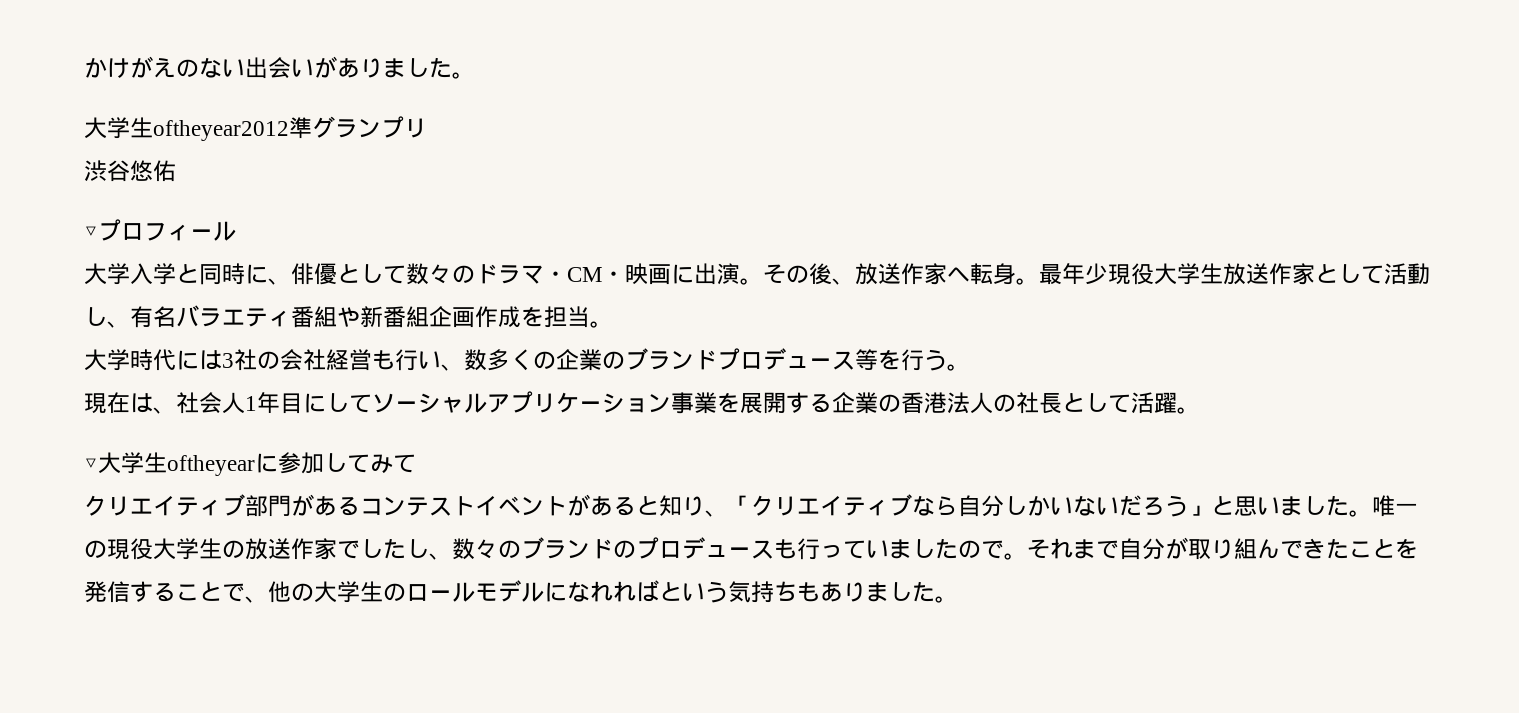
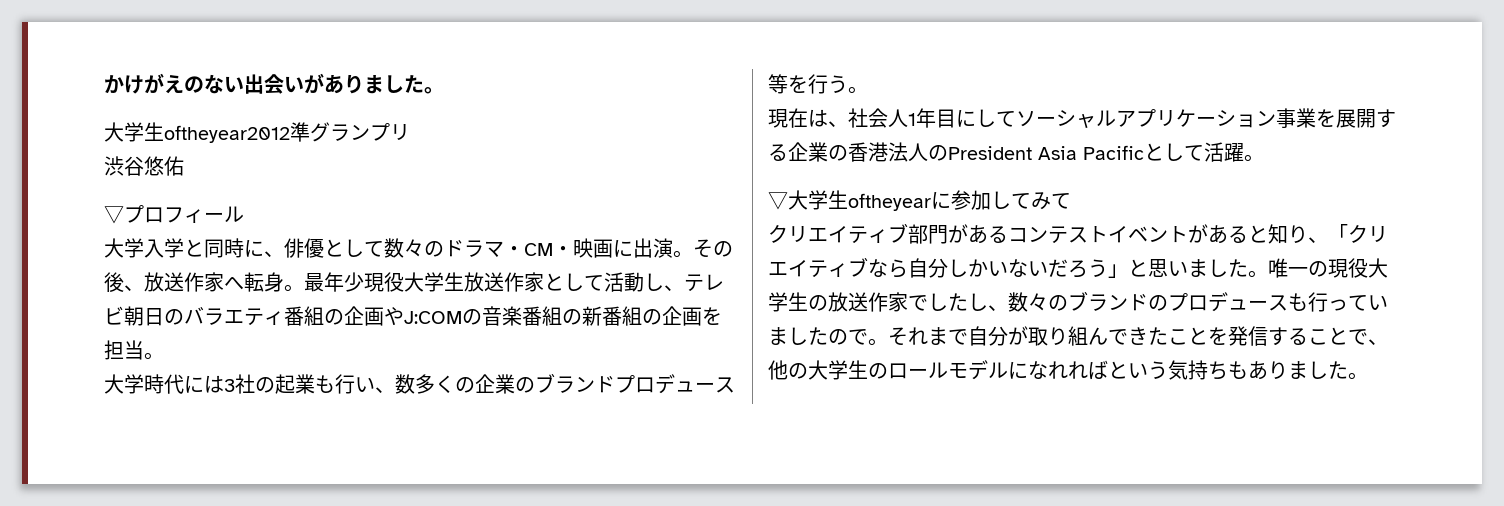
[130,306,176,328] 有名 -> [684,274,724,292] [104,306,184,326] テレビ朝日の
[337,306,521,328] や新番組企画作成 -> [324,306,702,326] の企画やJ:COMの音楽番組の新番組の企画
[280,349,372,371] 会社経営 -> [275,374,315,394] 起業
[1016,392,1062,414] 社長 -> [948,145,1144,160] President Asia Pacific

